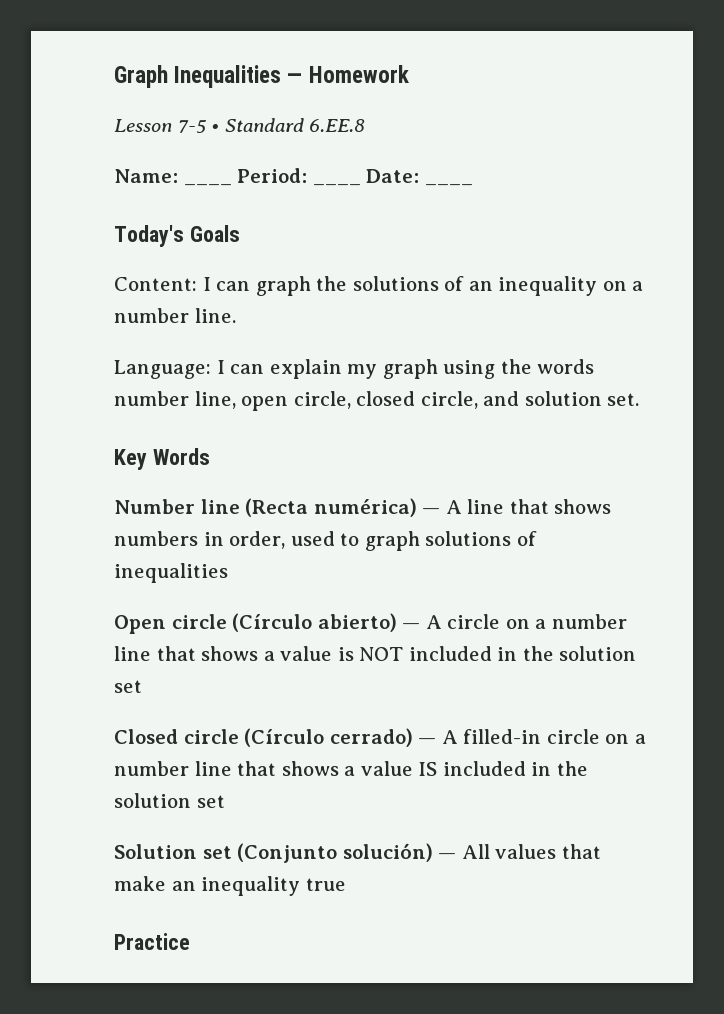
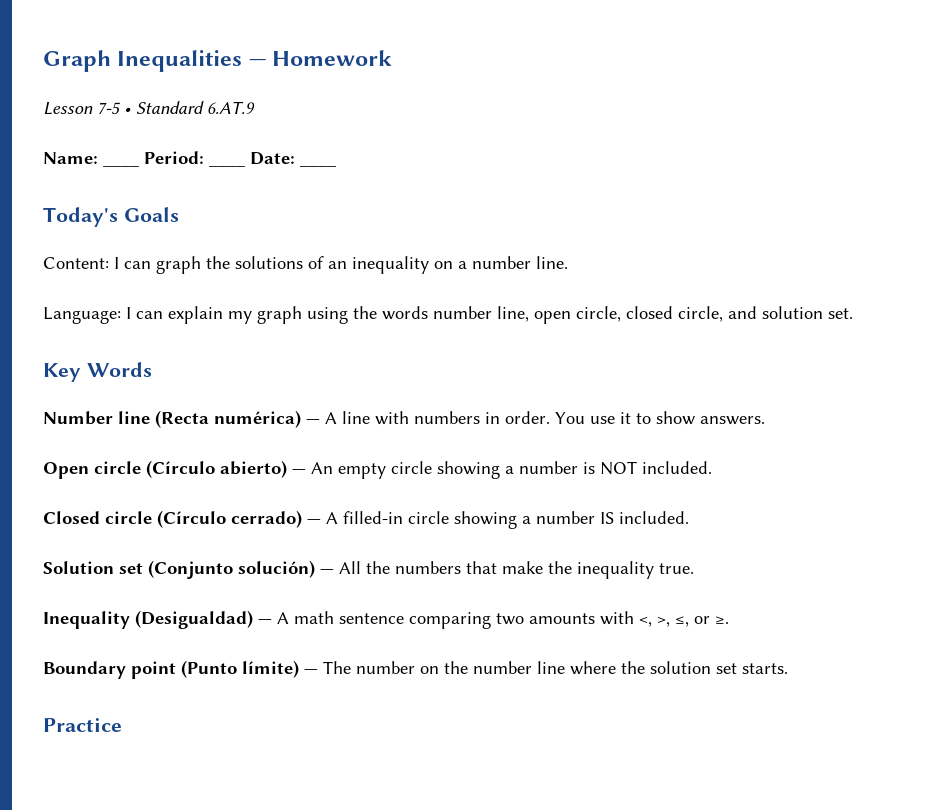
[309,119,366,132] 6.EE.8 -> [207,101,255,114] 6.AT.9
[509,499,612,514] [114,531,537,551] [114,563,228,583] that shows numbers in order, used to graph solutions of inequalities -> [375,411,765,425] with numbers in order. You use it to show answers.
[425,614,627,629] [114,646,637,661] [114,680,142,693] A circle on a number line that shows a value is NOT included in the solution set -> [311,461,712,479] An empty circle showing a number is NOT included.
[605,734,646,744] [114,761,588,776] [114,793,225,808] on a number line that shows a value IS included in the solution set -> [454,511,689,529] showing a number IS included.
[495,844,601,859] [114,876,346,896] values that make an inequality true -> [366,561,694,579] [43,610,729,629] [43,660,788,679] the numbers that make the inequality true. // Inequality (Desigualdad) — A math sentence comparing two amounts with <, >, ≤, or ≥. // Boundary point (Punto límite) — The number on the number line where the solution set starts.

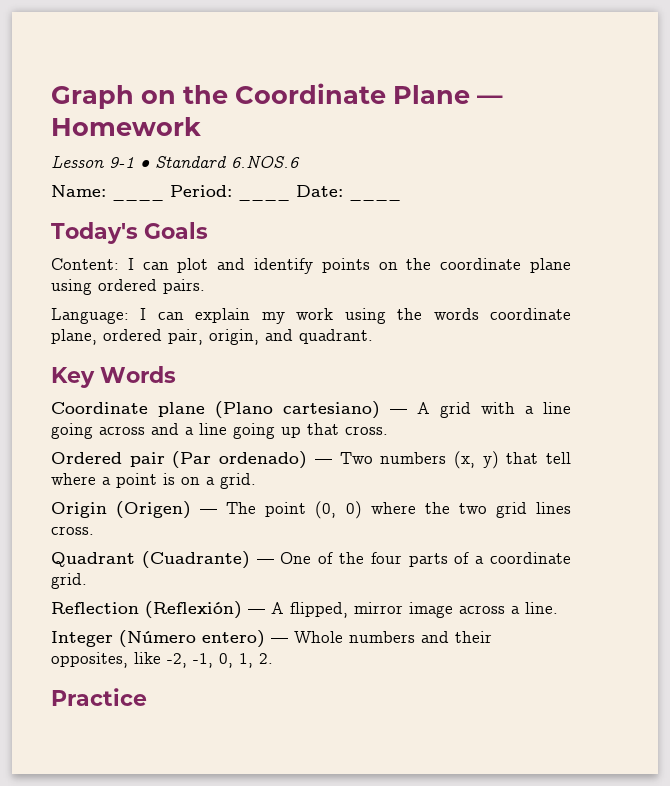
[117,50,243,72] Inequalities -> [141,83,470,104] on the Coordinate Plane
[97,102,121,115] 7-5 -> [109,157,134,168] 9-1
[207,101,255,114] 6.AT.9 -> [231,155,300,168] 6.NOS.6
[156,256,568,274] graph the solutions of an inequality on a number line. -> [177,258,571,274] [51,279,205,295] plot and identify points on the coordinate plane using ordered pairs.
[257,306,302,324] graph -> [296,308,334,320] work
[433,306,853,324] [43,362,152,382] [43,410,765,428] [43,460,712,479] [43,510,689,529] [43,560,694,579] [43,610,729,629] [43,660,788,679] number line, open circle, closed circle, and solution set. // Key Words // Number line (Recta numérica) — A line with numbers in order. You use it to show answers. // Open circle (Círculo abierto) — An empty circle showing a number is NOT included. // Closed circle (Círculo cerrado) — A filled-in circle showing a number IS included. // Solution set (Conjunto solución) — All the numbers that make the inequality true. // Inequality (Desigualdad) — A math sentence comparing two amounts with <, >, ≤, or ≥. // Boundary point (Punto límite) — The number on the number line where the solution set starts. -> [490,308,572,320] [51,329,373,345] [51,366,176,388] [51,401,571,419] [51,423,388,439] [51,451,571,469] [51,473,256,489] [51,501,571,519] [51,526,94,535] [51,551,572,569] [51,573,87,589] [51,601,558,619] [51,630,492,648] [51,652,273,668] coordinate plane, ordered pair, origin, and quadrant. // Key Words // Coordinate plane (Plano cartesiano) — A grid with a line going across and a line going up that cross. // Ordered pair (Par ordenado) — Two numbers (x, y) that tell where a point is on a grid. // Origin (Origen) — The point (0, 0) where the two grid lines cross. // Quadrant (Cuadrante) — One of the four parts of a coordinate grid. // Reflection (Reflexión) — A flipped, mirror image across a line. // Integer (Número entero) — Whole numbers and their opposites, like -2, -1, 0, 1, 2.

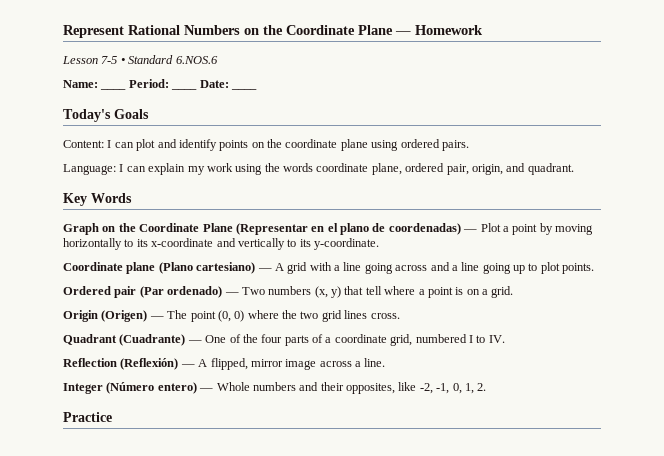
[51,85,134,109] Graph -> [63,25,240,38] Represent Rational Numbers
[109,157,134,168] 9-1 -> [101,56,118,64] 7-5
(176, 374) none -> [63,223,593,235] [63,238,379,250] // Graph on the Coordinate Plane (Representar en el plano de coordenadas) — Plot a point by moving horizontally to its x-coordinate and vertically to its y-coordinate.
[307,423,388,435] that cross. -> [528,262,595,274] to plot points.
[51,573,87,589] grid. -> [390,334,505,346] grid, numbered I to IV.

